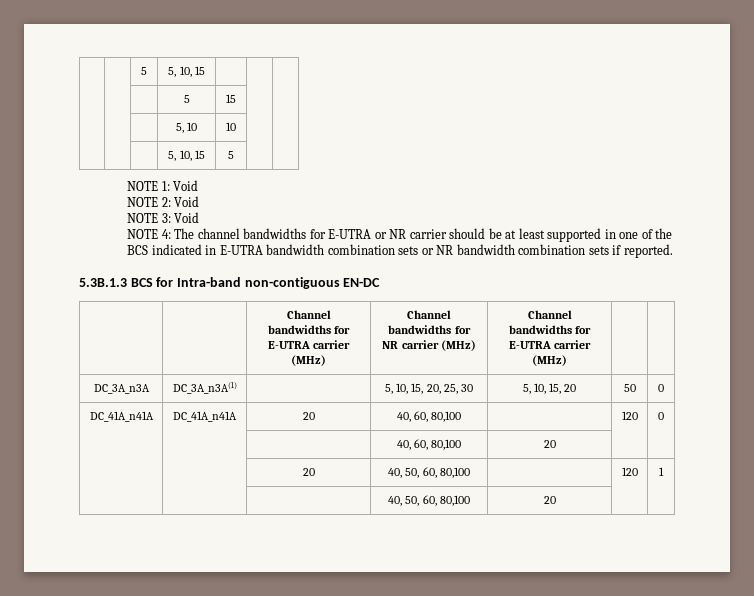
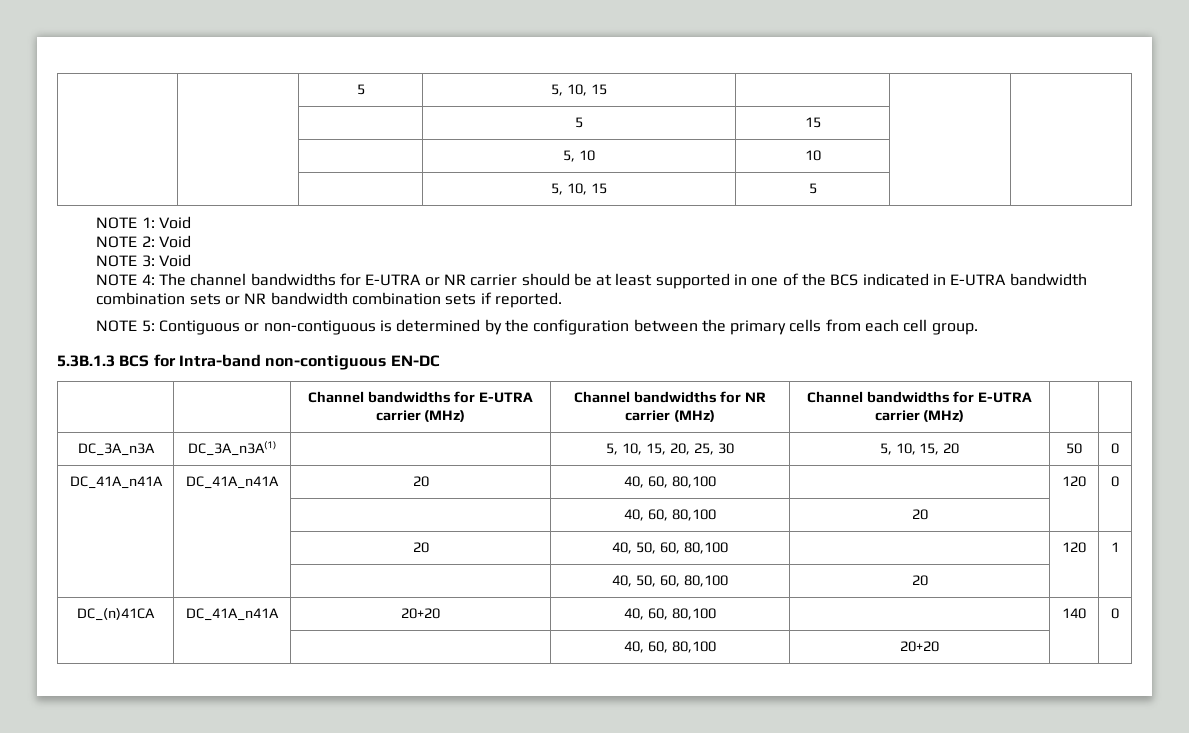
(673, 251) none -> [96,319,978,335] // NOTE 5: Contiguous or non-contiguous is determined by the configuration between the primary cells from each cell group.
(556, 500) none -> [77,608,155,621] [186,608,279,621] [401,608,440,619] [624,608,716,620] [1062,608,1086,619] [1111,608,1119,619] [624,641,716,653] [900,641,939,652] // DC_(n)41CA | DC_41A_n41A | 20+20 | 40, 60, 80,100 | | 140 | 0 // | | | 40, 60, 80,100 | 20+20 | |

